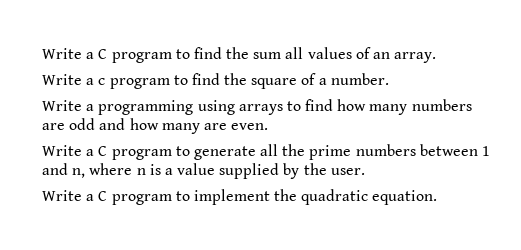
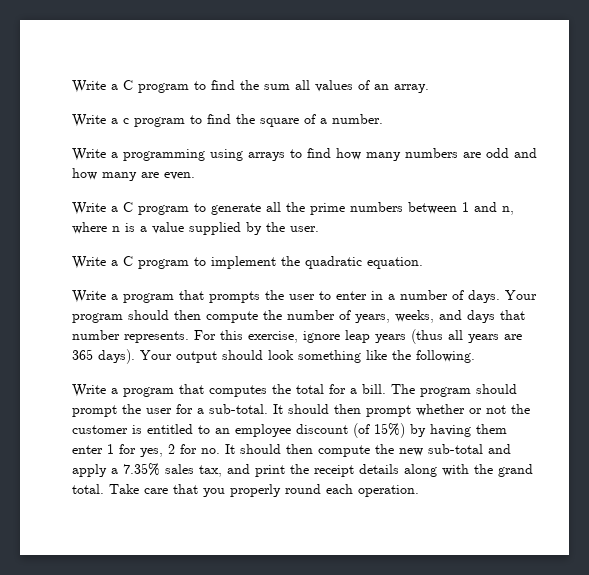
(438, 197) none -> [72,290,537,303] [72,310,525,323] [72,329,522,344] [72,349,475,364] [72,384,517,397] [72,404,530,417] [72,423,507,438] [72,444,511,457] [72,463,533,477] [72,484,419,497] // Write a program that prompts the user to enter in a number of days. Your program should then compute the number of years, weeks, and days that number represents. For this exercise, ignore leap years (thus all years are 365 days). Your output should look something like the following. // Write a program that computes the total for a bill. The program should prompt the user for a sub-total. It should then prompt whether or not the customer is entitled to an employee discount (of 15%) by having them enter 1 for yes, 2 for no. It should then compute the new sub-total and apply a 7.35% sales tax, and print the receipt details along with the grand total. Take care that you properly round each operation.

